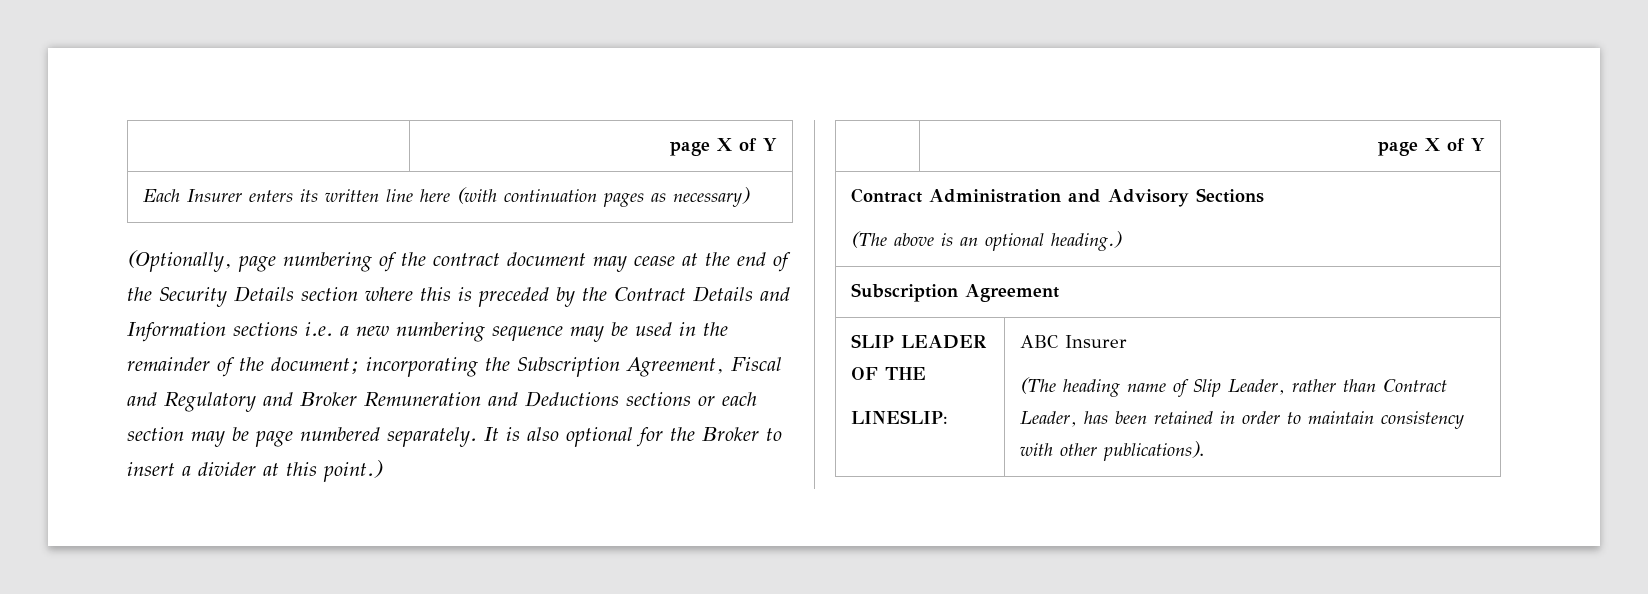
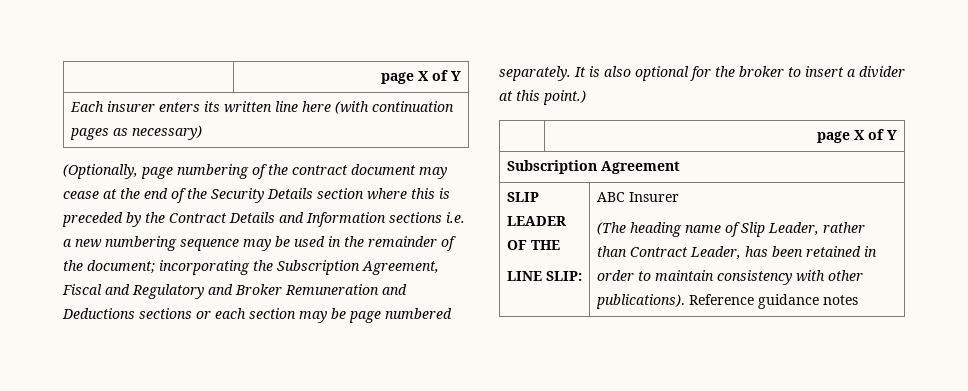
[187,189,243,202] Insurer -> [106,101,155,112] insurer
[701,427,759,441] Broker -> [739,66,784,77] broker
[851,188,1265,207] [851,231,1123,251] // Contract Administration and Advisory Sections // (The above is an optional heading.) -> (898, 135) none
[851,410,949,424] LINESLIP: -> [506,271,582,281] LINE SLIP:
(1205, 451) none -> [688,294,858,309] Reference guidance notes

